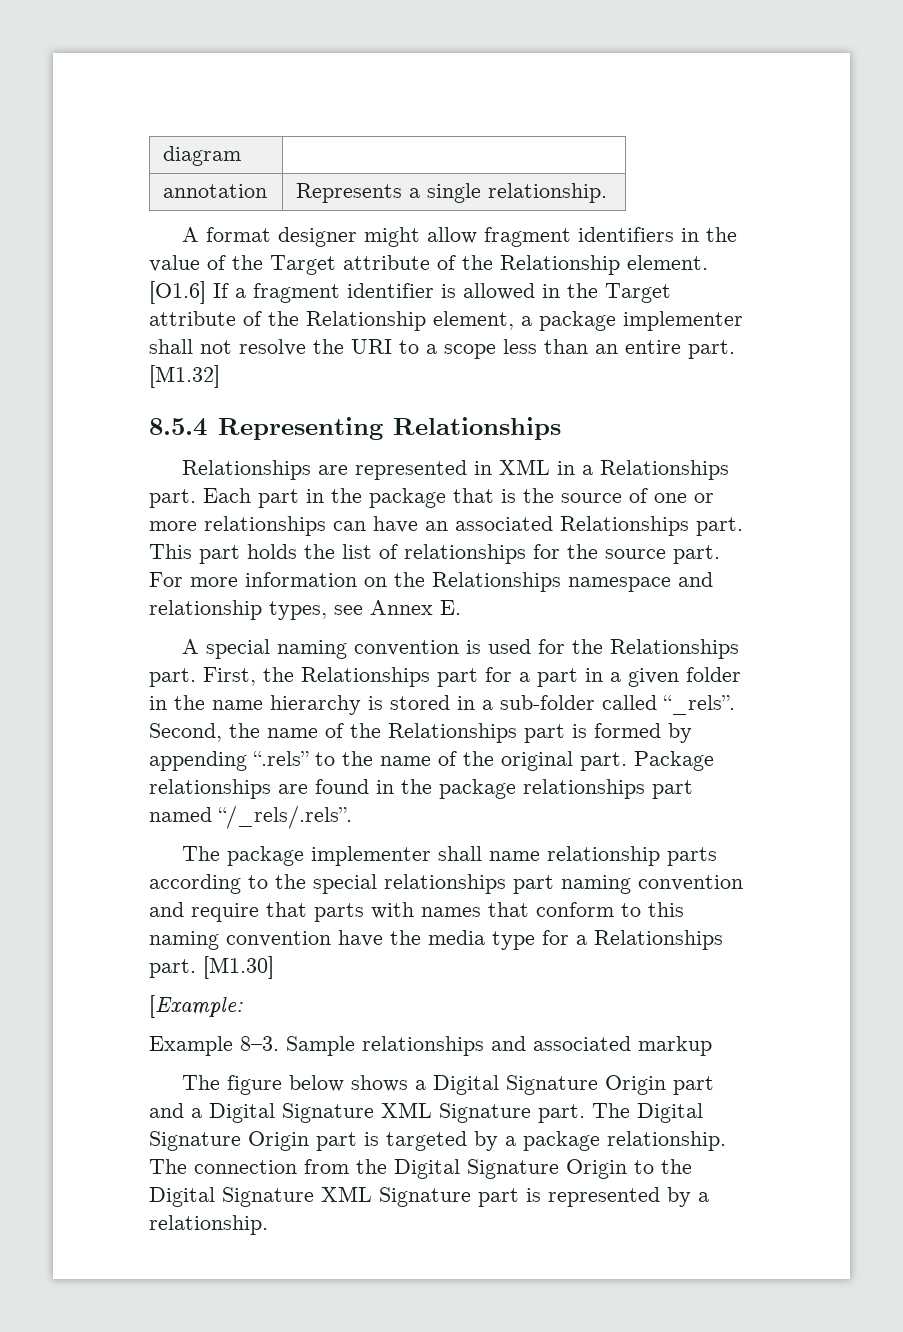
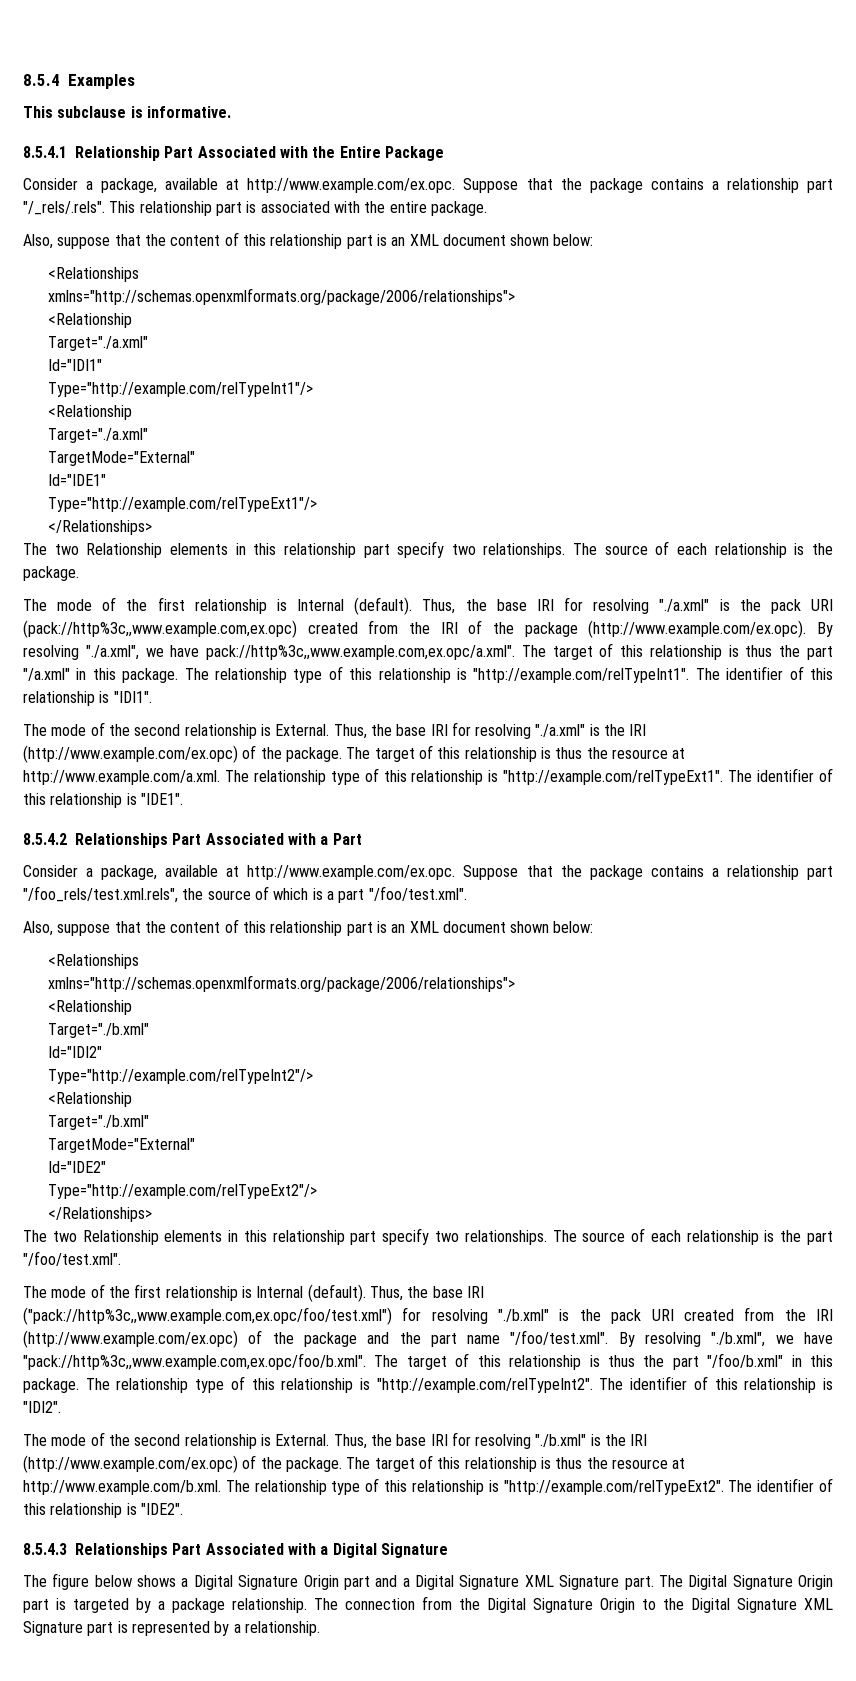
[163,146,242,166] [163,184,268,198] [296,183,608,203] [182,227,738,247] [149,255,708,275] [149,281,671,304] [149,311,743,331] [149,339,735,359] [149,365,220,388] [149,417,561,440] [182,459,730,480] [149,488,714,508] [149,516,743,536] [149,544,720,564] [149,572,713,592] [149,600,461,620] [182,639,740,659] [149,667,741,687] [149,695,735,715] [149,723,692,743] [149,751,714,771] [149,779,693,799] [149,805,352,829] [182,846,718,866] [149,874,743,894] [149,902,684,922] [149,930,723,950] [149,956,274,979] [149,995,243,1018] [149,1036,712,1056] diagram | // annotation | Represents a single relationship. // A format designer might allow fragment identifiers in the value of the Target attribute of the Relationship element. [O1.6] If a fragment identifier is allowed in the Target attribute of the Relationship element, a package implementer shall not resolve the URI to a scope less than an entire part. [M1.32] // 8.5.4 Representing Relationships // Relationships are represented in XML in a Relationships part. Each part in the package that is the source of one or more relationships can have an associated Relationships part. This part holds the list of relationships for the source part. For more information on the Relationships namespace and relationship types, see Annex E. // A special naming convention is used for the Relationships part. First, the Relationships part for a part in a given folder in the name hierarchy is stored in a sub-folder called “_rels”. Second, the name of the Relationships part is formed by appending “.rels” to the name of the original part. Package relationships are found in the package relationships part named “/_rels/.rels”. // The package implementer shall name relationship parts according to the special relationships part naming convention and require that parts with names that conform to this naming convention have the media type for a Relationships part. [M1.30] // [Example: // Example 8–3. Sample relationships and associated markup -> [23,74,135,89] [23,106,231,118] [23,146,444,161] [23,178,834,193] [23,201,487,216] [23,232,594,249] [47,267,139,282] [47,288,515,305] [47,313,132,328] [47,336,148,351] [47,359,102,371] [47,382,313,397] [47,405,132,420] [47,428,148,443] [47,451,195,466] [47,474,106,486] [47,497,317,512] [47,520,152,535] [23,541,833,558] [23,566,79,581] [23,597,833,615] [23,620,833,638] [23,643,833,660] [23,666,833,683] [23,691,152,706] [23,722,647,739] [23,745,686,763] [23,768,834,785] [23,793,183,808] [23,833,362,848] [23,865,834,880] [23,886,467,903] [23,919,594,936] [47,954,139,969] [47,975,515,992] [47,1000,132,1015] [47,1023,149,1038] [47,1046,102,1058] [47,1069,313,1084] [47,1092,132,1107] [47,1115,149,1130] [47,1138,195,1153] [47,1161,106,1173] [47,1184,317,1199] [47,1207,152,1222] [23,1228,834,1245] [23,1251,121,1266] [23,1284,484,1302] [23,1307,834,1325] [23,1330,833,1348] [23,1353,833,1370] [23,1376,833,1393] [23,1401,61,1413] [23,1432,648,1449] [23,1455,686,1473] [23,1478,834,1495] [23,1503,183,1518] [23,1543,448,1558] 8.5.4 Examples // This subclause is informative. // 8.5.4.1 Relationship Part Associated with the Entire Package // Consider a package, available at http://www.example.com/ex.opc. Suppose that the package contains a relationship part "/_rels/.rels". This relationship part is associated with the entire package. // Also, suppose that the content of this relationship part is an XML document shown below: // <Relationships // xmlns="http://schemas.openxmlformats.org/package/2006/relationships"> // <Relationship // Target="./a.xml" // Id="IDI1" // Type="http://example.com/relTypeInt1"/> // <Relationship // Target="./a.xml" // TargetMode="External" // Id="IDE1" // Type="http://example.com/relTypeExt1"/> // </Relationships> // The two Relationship elements in this relationship part specify two relationships. The source of each relationship is the package. // The mode of the first relationship is Internal (default). Thus, the base IRI for resolving "./a.xml" is the pack URI (pack://http%3c,,www.example.com,ex.opc) created from the IRI of the package (http://www.example.com/ex.opc). By resolving "./a.xml", we have pack://http%3c,,www.example.com,ex.opc/a.xml". The target of this relationship is thus the part "/a.xml" in this package. The relationship type of this relationship is "http://example.com/relTypeInt1". The identifier of this relationship is "IDI1". // The mode of the second relationship is External. Thus, the base IRI for resolving "./a.xml" is the IRI (http://www.example.com/ex.opc) of the package. The target of this relationship is thus the resource at http://www.example.com/a.xml. The relationship type of this relationship is "http://example.com/relTypeExt1". The identifier of this relationship is "IDE1". // 8.5.4.2 Relationships Part Associated with a Part // Consider a package, available at http://www.example.com/ex.opc. Suppose that the package contains a relationship part "/foo_rels/test.xml.rels", the source of which is a part "/foo/test.xml". // Also, suppose that the content of this relationship part is an XML document shown below: // <Relationships // xmlns="http://schemas.openxmlformats.org/package/2006/relationships"> // <Relationship // Target="./b.xml" // Id="IDI2" // Type="http://example.com/relTypeInt2"/> // <Relationship // Target="./b.xml" // TargetMode="External" // Id="IDE2" // Type="http://example.com/relTypeExt2"/> // </Relationships> // The two Relationship elements in this relationship part specify two relationships. The source of each relationship is the part "/foo/test.xml". // The mode of the first relationship is Internal (default). Thus, the base IRI ("pack://http%3c,,www.example.com,ex.opc/foo/test.xml") for resolving "./b.xml" is the pack URI created from the IRI (http://www.example.com/ex.opc) of the package and the part name "/foo/test.xml". By resolving "./b.xml", we have "pack://http%3c,,www.example.com,ex.opc/foo/b.xml". The target of this relationship is thus the part "/foo/b.xml" in this package. The relationship type of this relationship is "http://example.com/relTypeInt2". The identifier of this relationship is "IDI2". // The mode of the second relationship is External. Thus, the base IRI for resolving "./b.xml" is the IRI (http://www.example.com/ex.opc) of the package. The target of this relationship is thus the resource at http://www.example.com/b.xml. The relationship type of this relationship is "http://example.com/relTypeExt2". The identifier of this relationship is "IDE2". // 8.5.4.3 Relationships Part Associated with a Digital Signature

